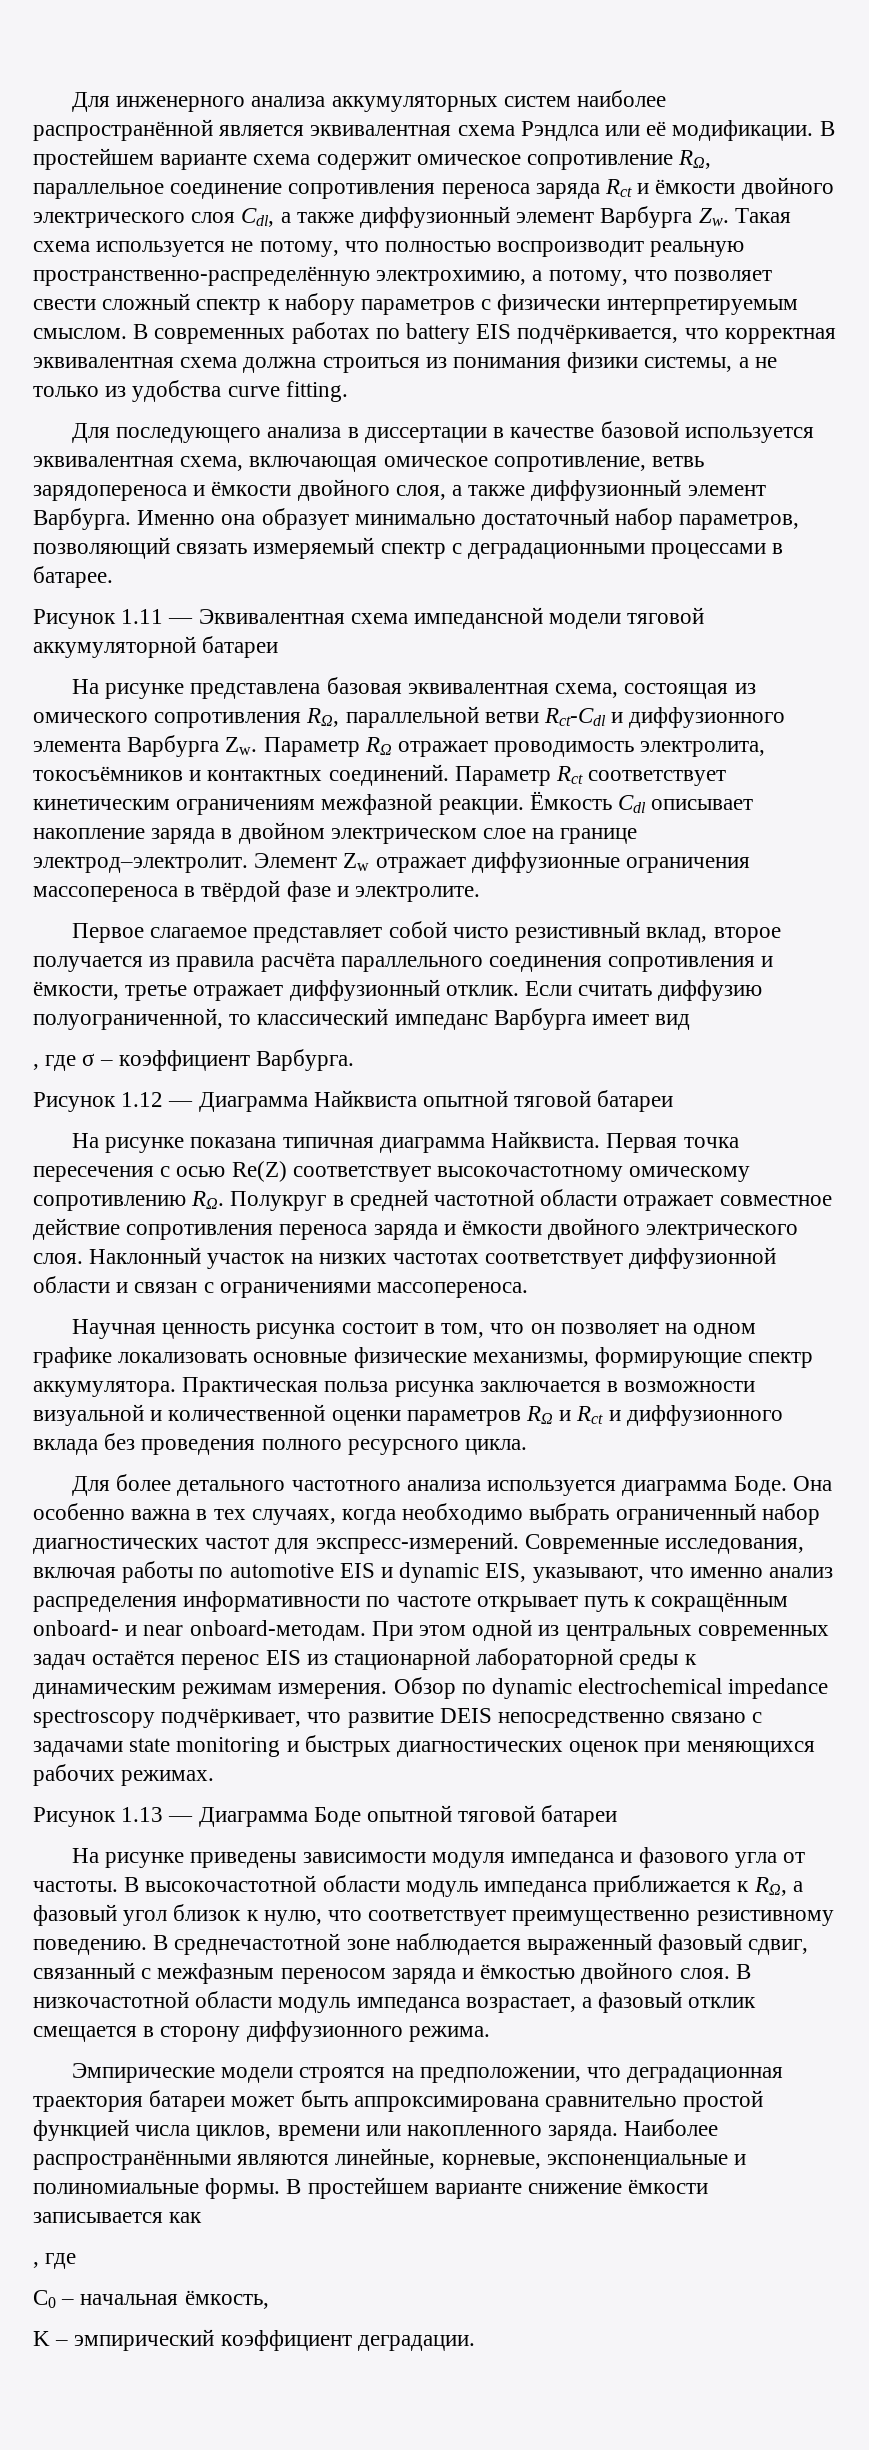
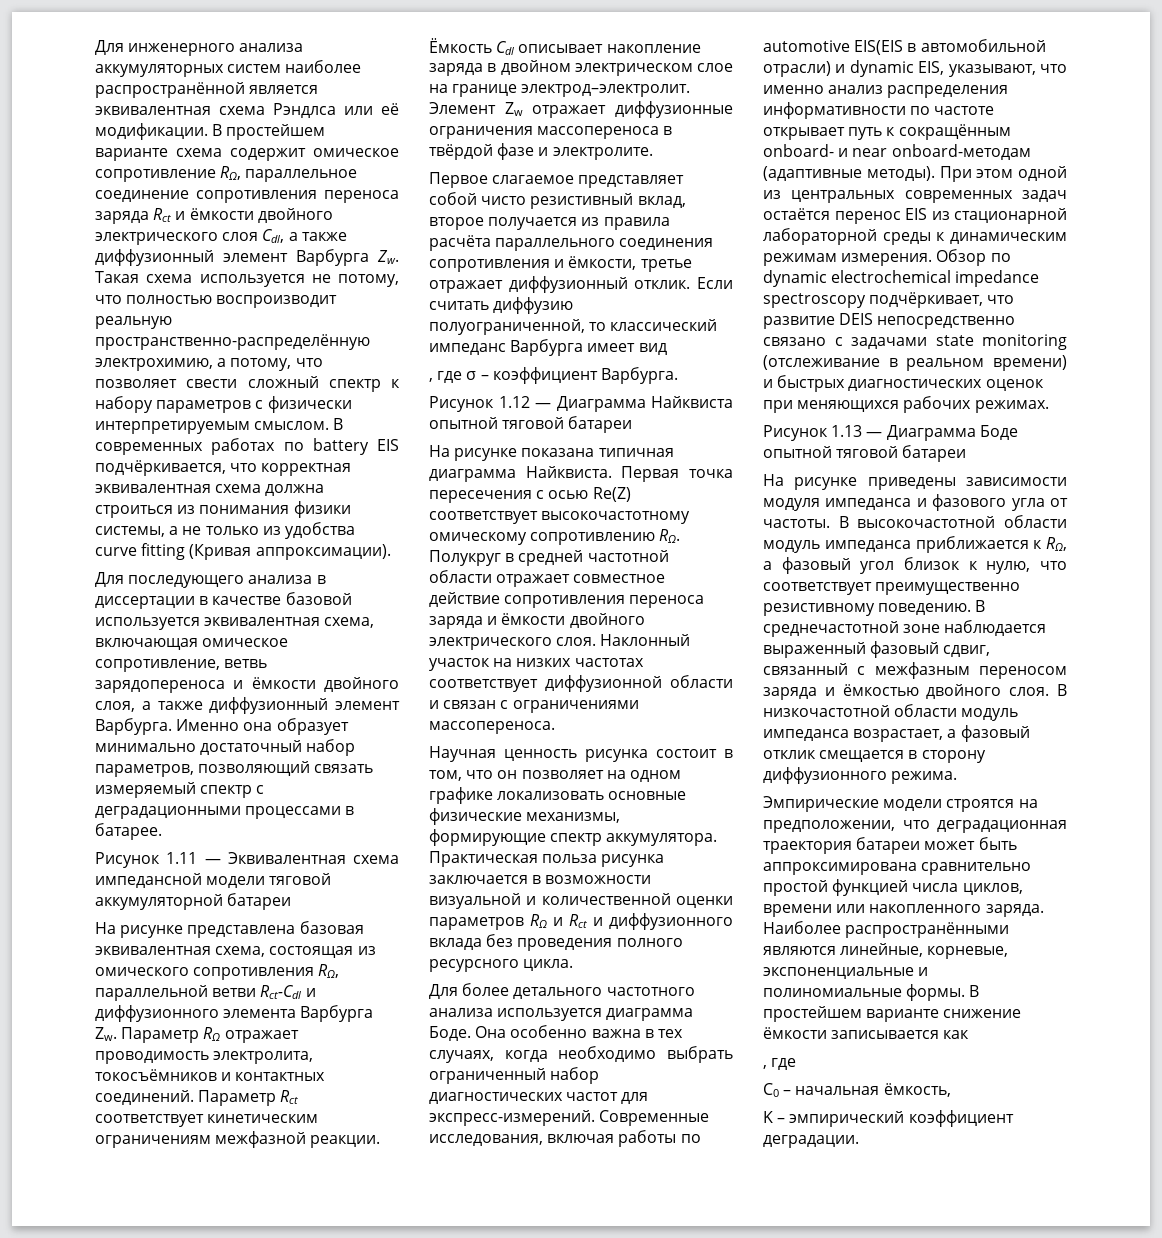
[285,381,348,402] fitting. -> [141,543,391,560] fitting (Кривая аппроксимации).
[339,1563,375,1578] EIS -> [854,39,1046,55] [763,61,831,77] EIS(EIS в автомобильной отрасли)
[189,1620,366,1641] onboard-методам. -> [891,144,1031,160] [763,166,935,181] onboard-методам (адаптивные методы).
(281, 1747) none -> [763,355,1067,371] (отслеживание в реальном времени)

